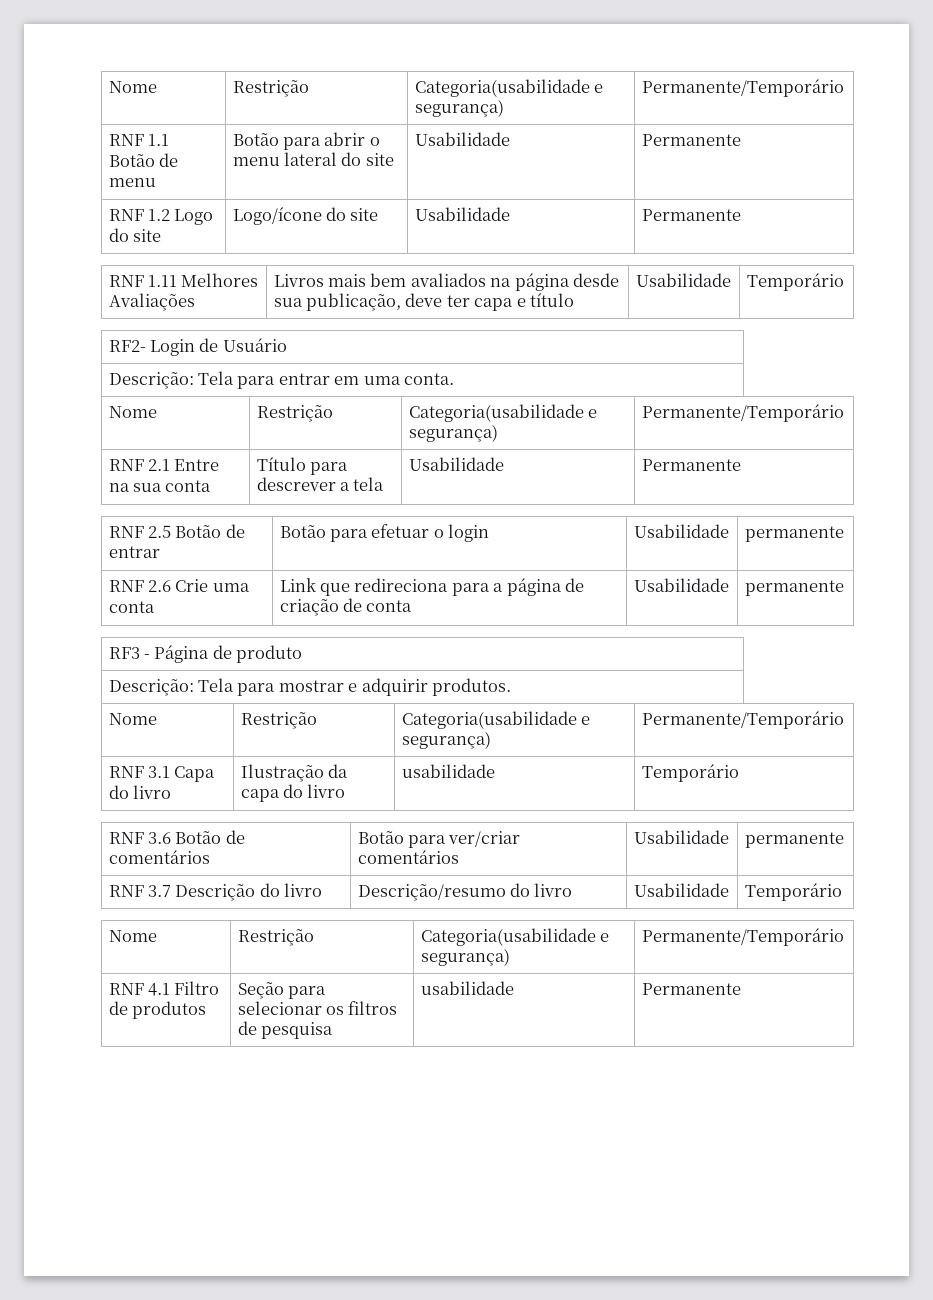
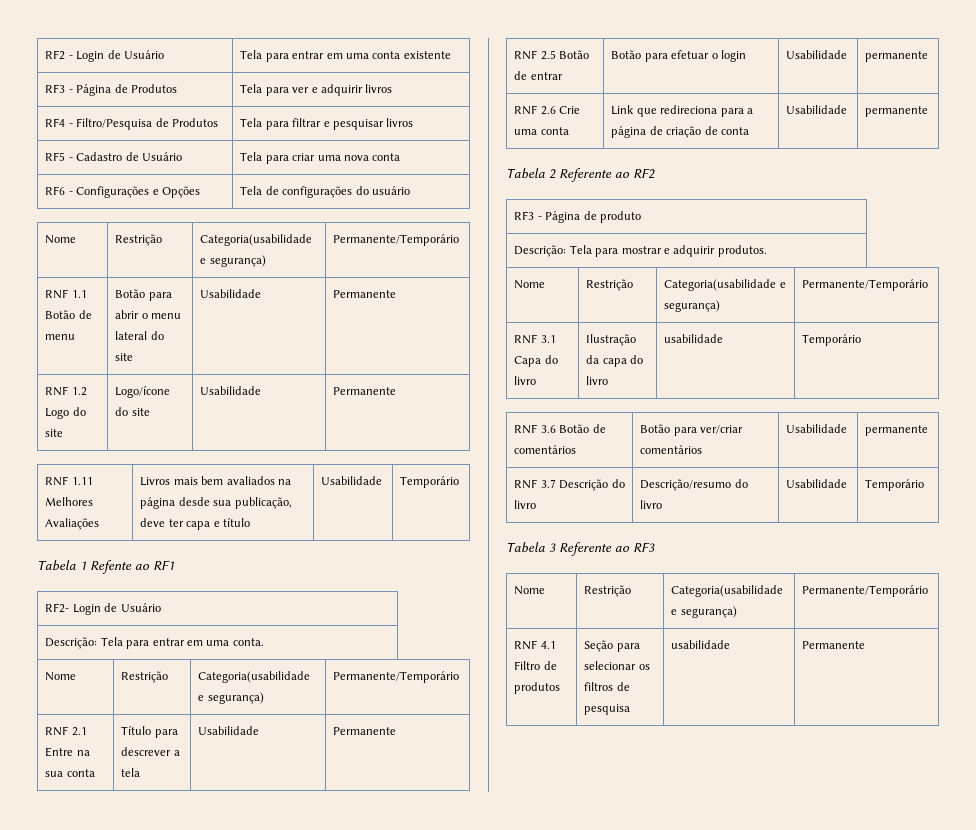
(108, 87) none -> [45,50,164,62] [240,50,451,62] [45,84,177,96] [240,84,393,96] [45,118,218,130] [240,118,414,130] [45,152,182,161] [240,152,401,164] [45,186,200,198] [240,186,410,198] RF2 - Login de Usuário | Tela para entrar em uma conta existente // RF3 - Página de Produtos | Tela para ver e adquirir livros // RF4 - Filtro/Pesquisa de Produtos | Tela para filtrar e pesquisar livros // RF5 - Cadastro de Usuário | Tela para criar uma nova conta // RF6 - Configurações e Opções | Tela de configurações do usuário //
(844, 282) none -> [37,560,175,574] // Tabela 1 Refente ao RF1
(844, 588) none -> [506,168,655,182] // Tabela 2 Referente ao RF2
(842, 892) none -> [506,542,655,556] // Tabela 3 Referente ao RF3

